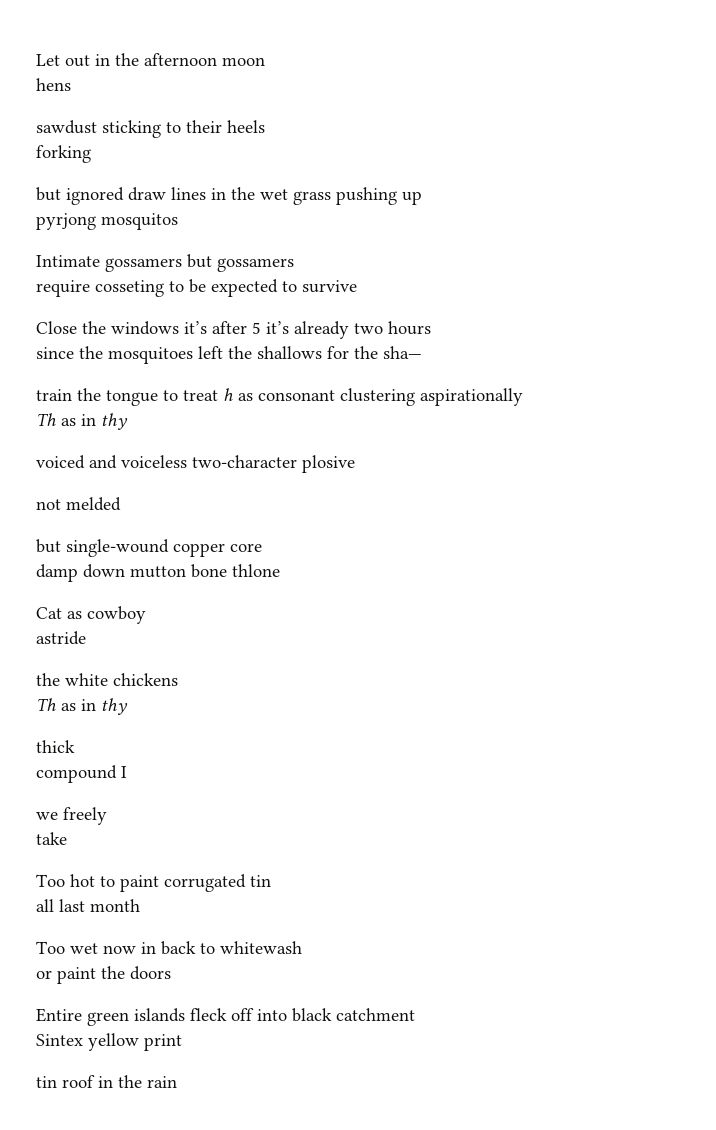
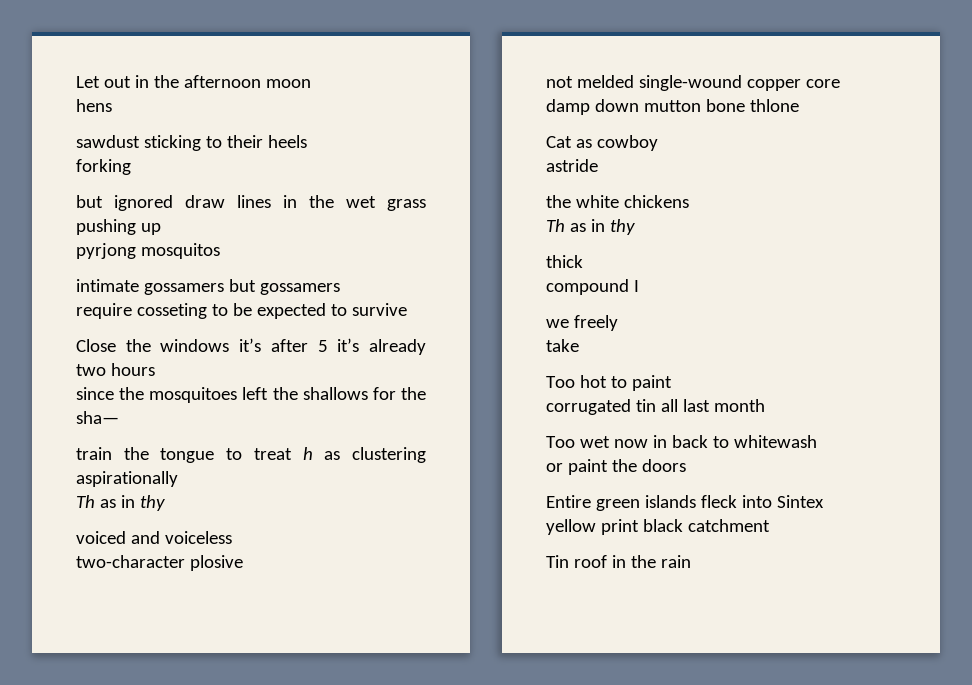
[36,255,100,267] Intimate -> [76,279,139,292] intimate
[258,390,335,401] consonant -> (341, 455) none
(187, 461) none -> (232, 537) //
[36,539,61,553] // but -> (634, 81) none
(159, 883) none -> (672, 383) //
(271, 881) // -> (656, 405) none
[231,1008,415,1022] [36,1033,182,1051] [36,1076,57,1088] off into black catchment // Sintex yellow print // tin -> [741,495,824,508] [546,519,770,535] [546,555,569,568] into Sintex // yellow print black catchment // Tin

